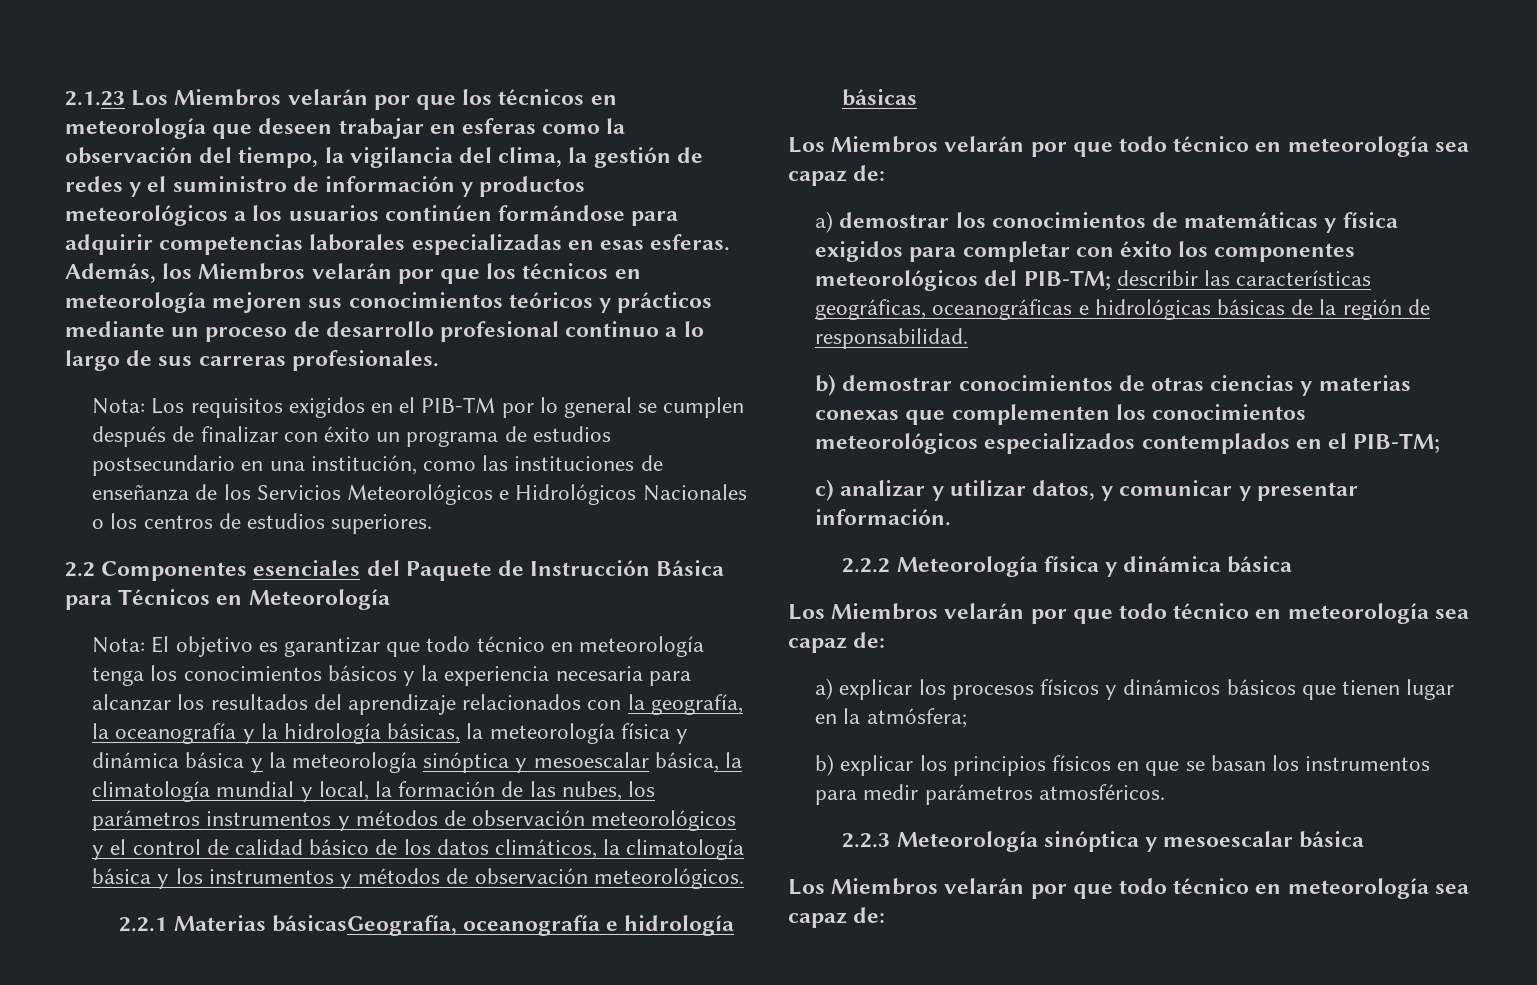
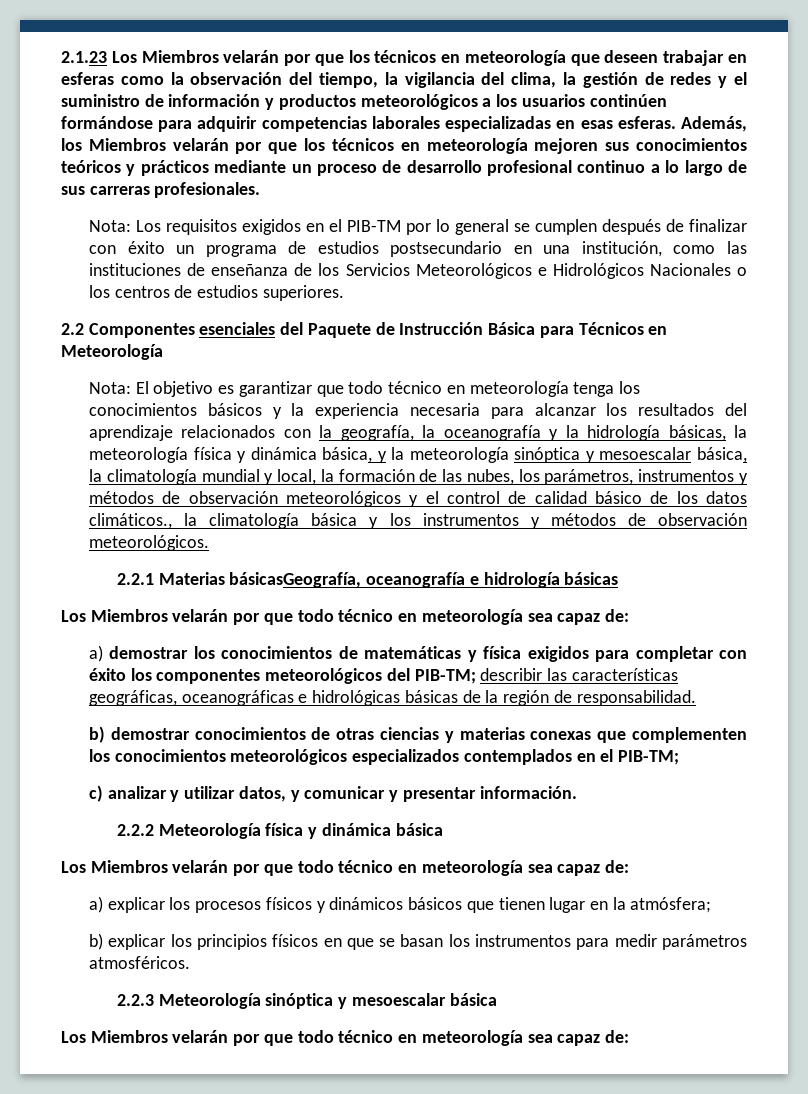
[185,752,245,768] básica -> [322,447,373,463] básica,
[92,810,201,831] parámetros -> [544,469,634,485] parámetros,
[495,839,598,859] climáticos, -> [89,513,173,529] climáticos.,

